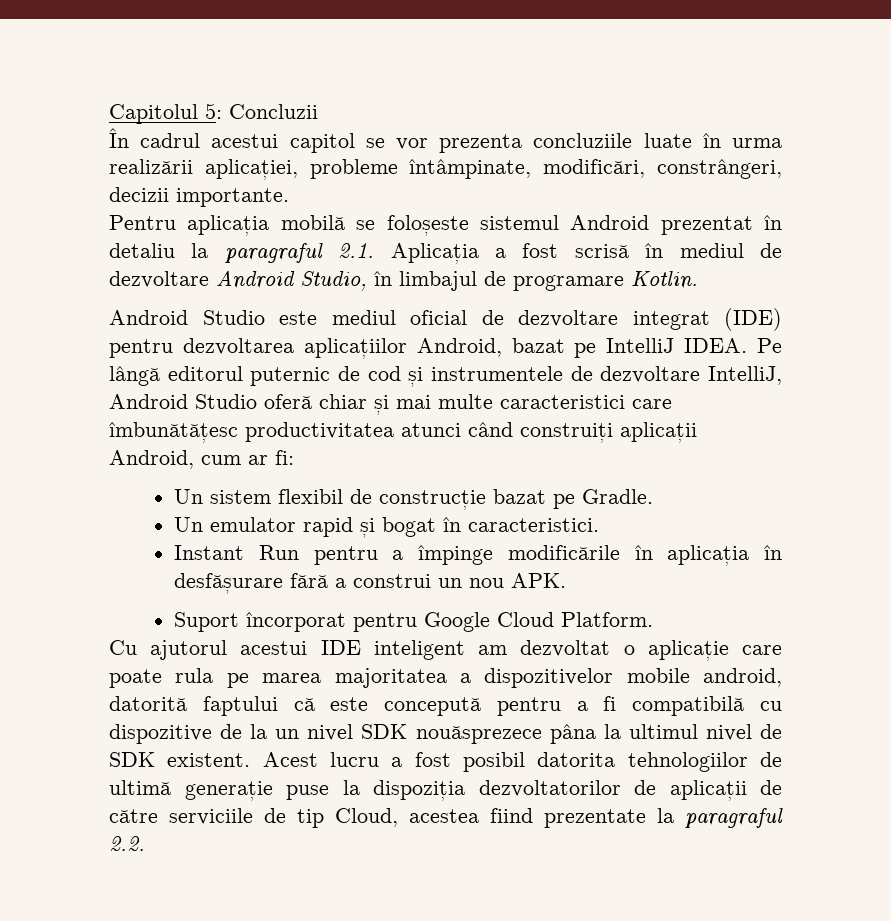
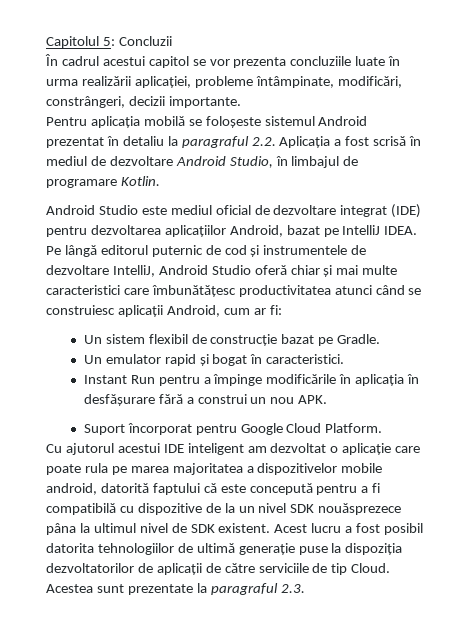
[338,243,375,258] 2.1. -> [251,137,276,146] 2.2.
[520,423,613,443] construiți -> [408,288,422,295] [46,305,115,315] se construiesc
[335,808,533,827] Cloud, acestea fiind -> [351,563,391,573] [46,584,124,593] Cloud. Acestea sunt
[109,836,145,851] 2.2. -> [280,584,305,593] 2.3.

